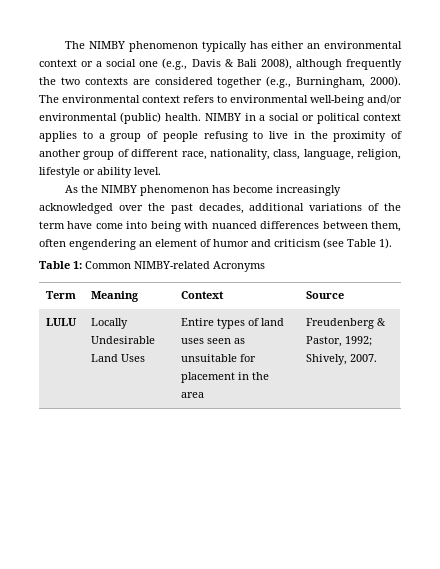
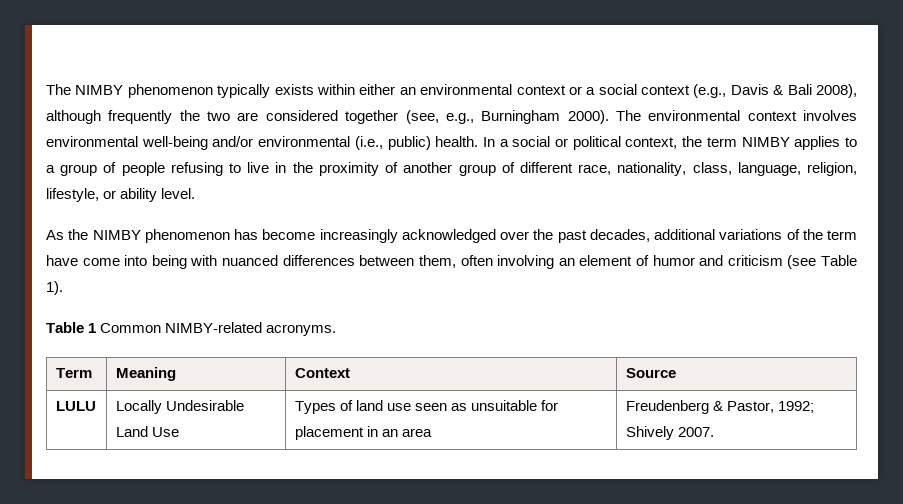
[249,41,268,49] has -> [274,84,355,95] exists within
[139,61,159,67] one -> [641,85,691,95] context
[84,77,128,85] contexts -> (231, 116) none
[266,76,366,88] (e.g., Burningham, -> [405,110,561,124] (see, e.g., Burningham
[183,95,227,103] refers to -> [803,110,858,121] involves
[119,112,402,124] (public) health. NIMBY in a social or political context -> [354,136,790,150] (i.e., public) health. In a social or political context, the term NIMBY
[39,167,80,178] lifestyle -> [46,188,99,202] lifestyle,
[69,239,136,250] engendering -> [497,255,555,269] involving
[73,261,82,269] 1: -> [88,323,97,333] 1
[213,261,265,272] Acronyms -> [266,324,337,336] acronyms.
[121,354,146,362] [181,318,246,329] Uses | Entire types -> [151,427,179,437] [294,401,336,414] Use | Types
[181,338,205,344] uses -> [386,403,411,411] use
[252,372,270,380] the -> [381,429,398,437] an
[306,354,348,365] Shively, -> [625,426,674,440] Shively

